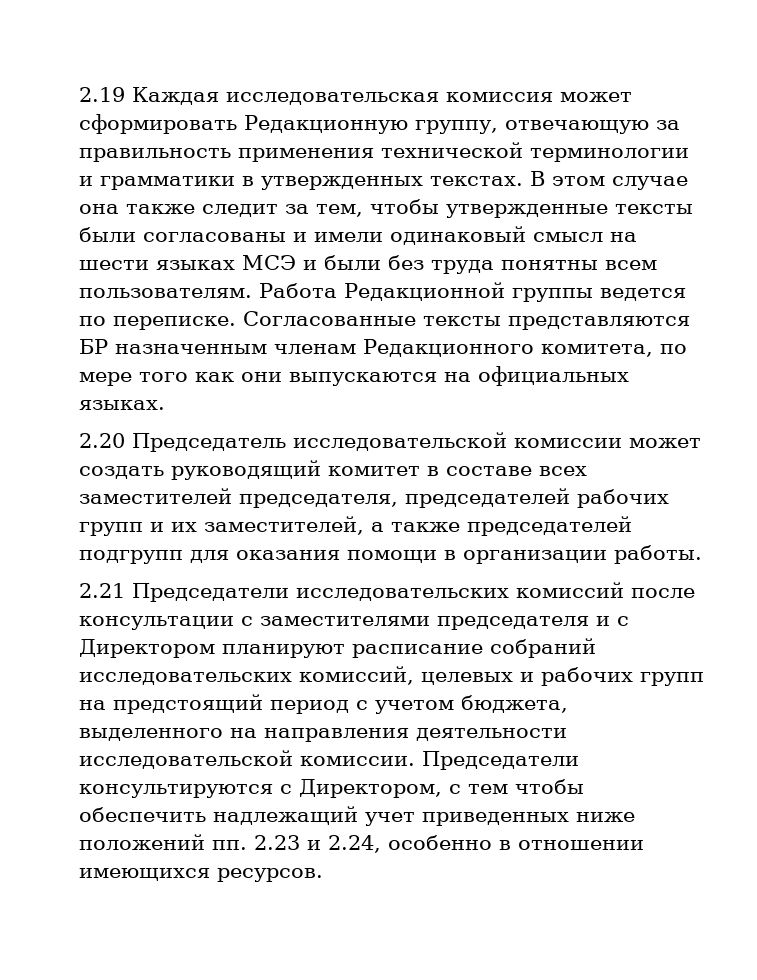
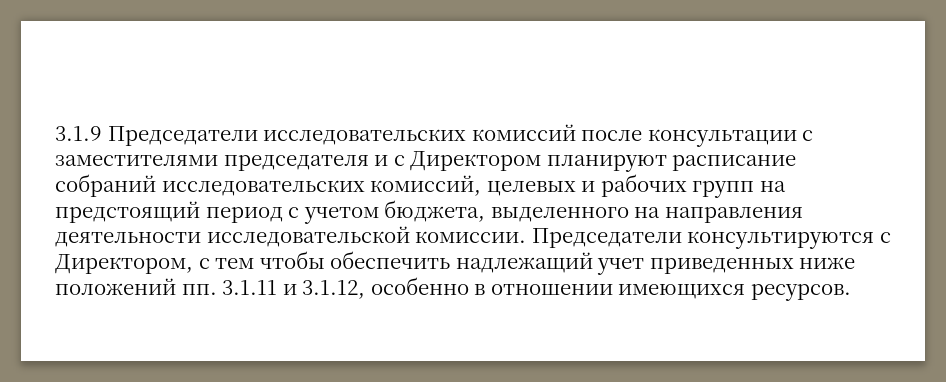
[79,87,632,105] [79,114,680,134] [79,142,689,162] [79,171,688,190] [79,199,693,218] [79,226,637,245] [79,255,657,274] [79,282,686,302] [79,311,690,330] [79,339,687,357] [79,366,629,386] [79,400,165,410] [79,432,701,452] [79,460,587,480] [79,488,669,508] [79,516,632,536] [79,545,702,564] [79,583,125,598] 2.19 Каждая исследовательская комиссия может сформировать Редакционную группу, отвечающую за правильность применения технической терминологии и грамматики в утвержденных текстах. В этом случае она также следит за тем, чтобы утвержденные тексты были согласованы и имели одинаковый смысл на шести языках МСЭ и были без труда понятны всем пользователям. Работа Редакционной группы ведется по переписке. Согласованные тексты представляются БР назначенным членам Редакционного комитета, по мере того как они выпускаются на официальных языках. // 2.20 Председатель исследовательской комиссии может создать руководящий комитет в составе всех заместителей председателя, председателей рабочих групп и их заместителей, а также председателей подгрупп для оказания помощи в организации работы. // 2.21 -> [55,126,102,141] 3.1.9
[254,835,381,853] 2.23 и 2.24, -> [222,280,366,299] 3.1.11 и 3.1.12,

